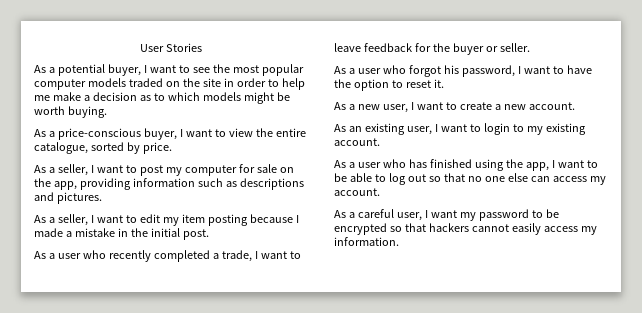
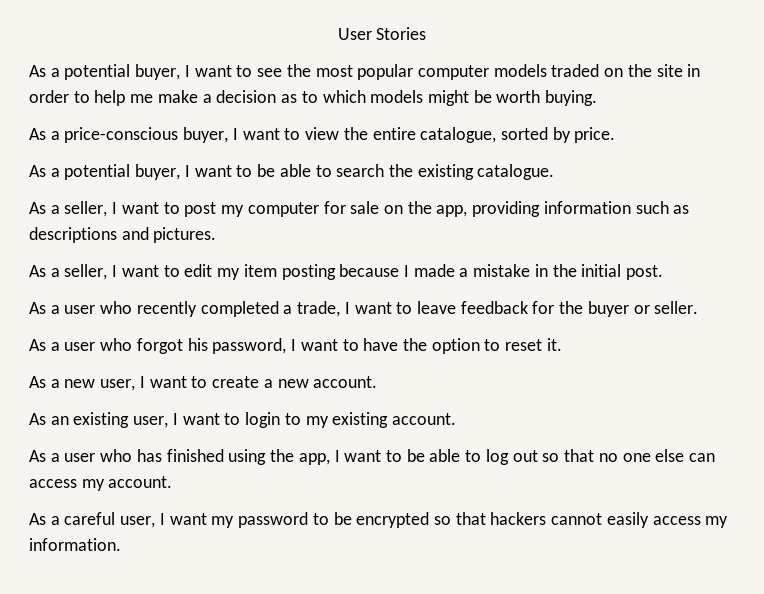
(172, 148) none -> [29,164,555,180] // As a potential buyer, I want to be able to search the existing catalogue.

